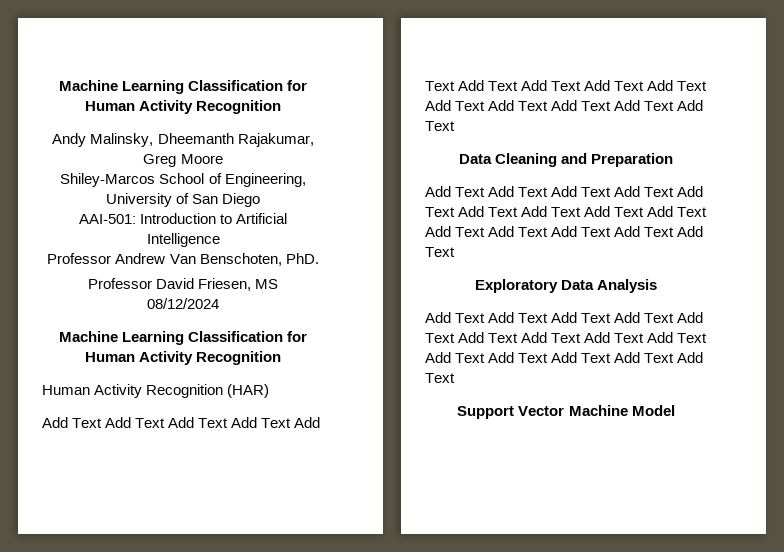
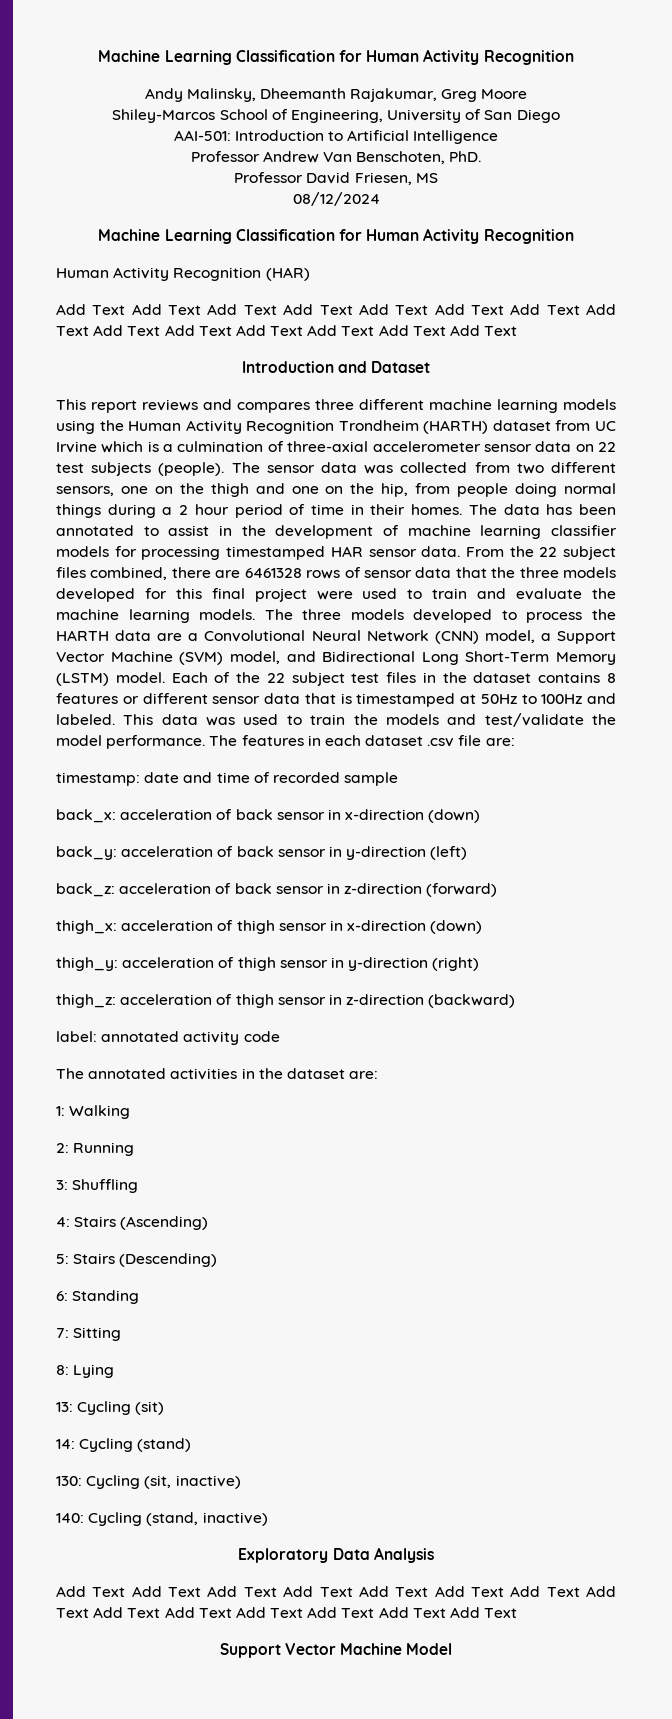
[458,153,674,167] [425,186,704,197] [425,206,708,217] [425,226,704,237] [425,247,455,257] Data Cleaning and Preparation // Add Text Add Text Add Text Add Text Add Text Add Text Add Text Add Text Add Text Add Text Add Text Add Text Add Text Add Text -> [241,361,431,373] [56,399,616,413] [56,420,616,434] [56,441,617,453] [56,462,616,476] [56,483,616,497] [56,504,616,518] [56,525,617,539] [56,546,616,560] [56,567,616,580] [56,588,616,602] [56,609,616,623] [56,630,617,644] [56,651,616,665] [56,672,616,686] [56,693,616,707] [56,713,616,727] [56,735,515,749] [56,772,399,786] [56,809,481,823] [56,846,468,860] [56,883,498,897] [56,920,483,934] [56,957,480,971] [56,994,516,1008] [56,1031,280,1045] [56,1068,379,1080] [56,1105,131,1119] [56,1142,135,1156] [56,1179,139,1193] [56,1216,209,1230] [56,1253,218,1267] [56,1290,140,1304] [56,1327,122,1341] [56,1364,115,1378] [56,1401,165,1415] [56,1438,192,1452] [56,1475,241,1489] [56,1512,268,1526] Introduction and Dataset // This report reviews and compares three different machine learning models using the Human Activity Recognition Trondheim (HARTH) dataset from UC Irvine which is a culmination of three-axial accelerometer sensor data on 22 test subjects (people). The sensor data was collected from two different sensors, one on the thigh and one on the hip, from people doing normal things during a 2 hour period of time in their homes. The data has been annotated to assist in the development of machine learning classifier models for processing timestamped HAR sensor data. From the 22 subject files combined, there are 6461328 rows of sensor data that the three models developed for this final project were used to train and evaluate the machine learning models. The three models developed to process the HARTH data are a Convolutional Neural Network (CNN) model, a Support Vector Machine (SVM) model, and Bidirectional Long Short-Term Memory (LSTM) model. Each of the 22 subject test files in the dataset contains 8 features or different sensor data that is timestamped at 50Hz to 100Hz and labeled. This data was used to train the models and test/validate the model performance. The features in each dataset .csv file are: // timestamp: date and time of recorded sample // back_x: acceleration of back sensor in x-direction (down) // back_y: acceleration of back sensor in y-direction (left) // back_z: acceleration of back sensor in z-direction (forward) // thigh_x: acceleration of thigh sensor in x-direction (down) // thigh_y: acceleration of thigh sensor in y-direction (right) // thigh_z: acceleration of thigh sensor in z-direction (backward) // label: annotated activity code // The annotated activities in the dataset are: // 1: Walking // 2: Running // 3: Shuffling // 4: Stairs (Ascending) // 5: Stairs (Descending) // 6: Standing // 7: Sitting // 8: Lying // 13: Cycling (sit) // 14: Cycling (stand) // 130: Cycling (sit, inactive) // 140: Cycling (stand, inactive)

